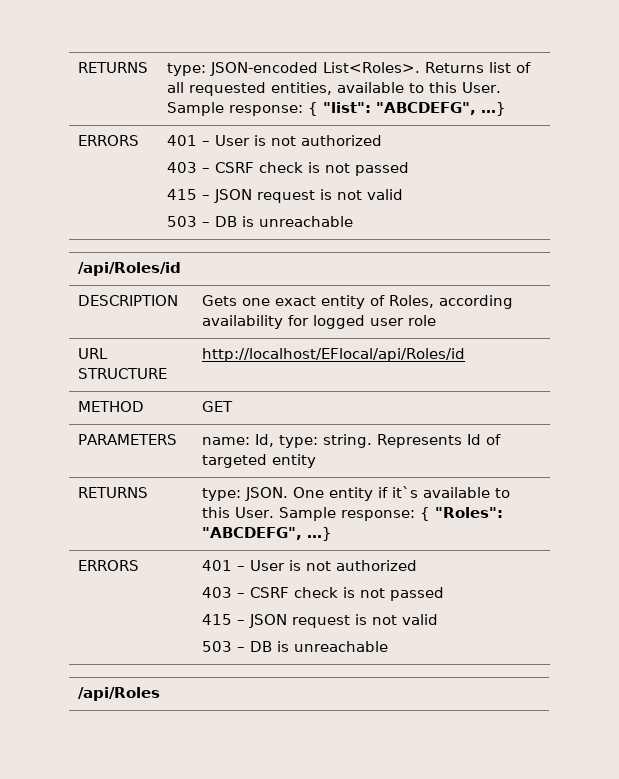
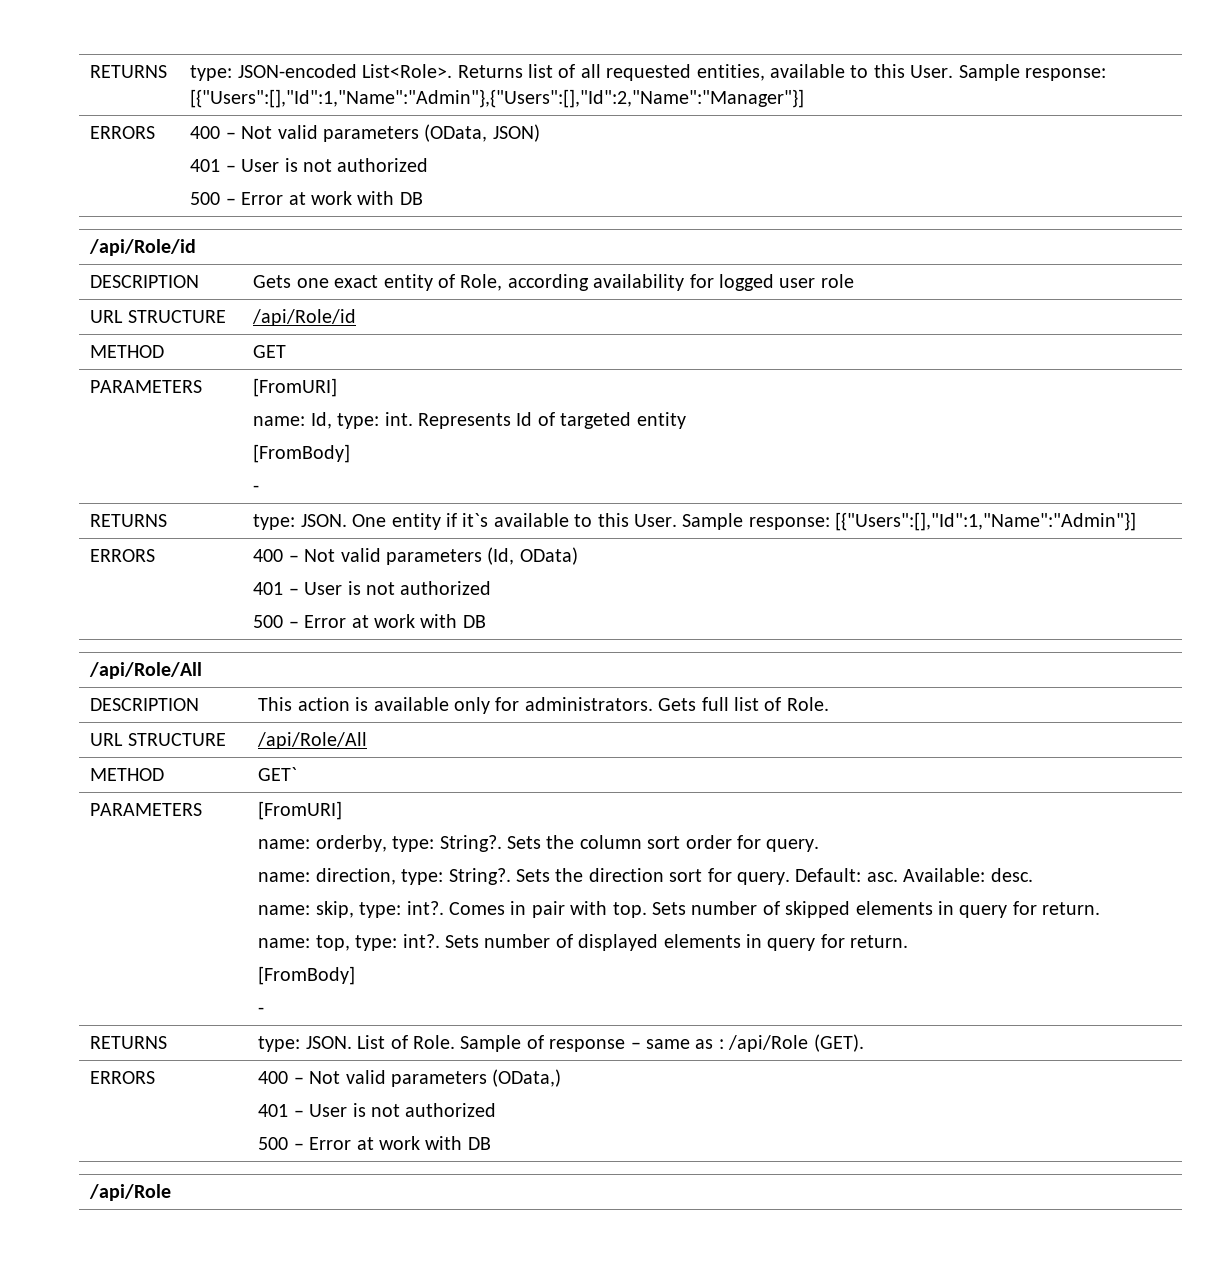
[323,62,421,73] List<Roles>. -> [362,64,453,78] List<Role>.
[308,102,507,116] [78,135,140,146] [167,135,383,146] [167,162,410,176] [167,189,404,203] [167,216,354,227] [78,262,182,276] { "list": "ABCDEFG", …} // ERRORS | 401 – User is not authorized // 403 – CSRF check is not passed // 415 – JSON request is not valid // 503 – DB is unreachable // /api/Roles/id -> [190,89,805,108] [90,126,156,139] [190,124,540,142] [190,158,429,172] [190,191,423,205] [89,239,197,256] [{"Users":[],"Id":1,"Name":"Admin"},{"Users":[],"Id":2,"Name":"Manager"}] // ERRORS | 400 – Not valid parameters (OData, JSON) // 401 – User is not authorized // 500 – Error at work with DB // /api/Role/id
[389,295,435,308] Roles, -> [460,274,503,291] Role,
[202,348,466,362] http://localhost/EFlocal/api/Roles/id -> [252,309,357,326] /api/Role/id
(178, 439) none -> [253,378,338,397] [FromURI] //
[323,434,373,448] string. -> [384,412,413,426] int.
(317, 461) none -> [253,444,351,463] [253,485,260,492] // [FromBody] // -
[420,507,504,521] [202,527,333,541] [78,560,140,571] [202,560,418,571] [202,587,445,601] [202,614,439,628] [202,641,389,652] [78,687,161,701] { "Roles": "ABCDEFG", …} // ERRORS | 401 – User is not authorized // 403 – CSRF check is not passed // 415 – JSON request is not valid // 503 – DB is unreachable // /api/Roles -> [835,512,1137,531] [90,549,156,562] [253,547,578,565] [253,581,492,595] [253,614,486,628] [89,662,203,679] [90,698,200,711] [258,697,829,714] [90,733,226,746] [257,732,368,749] [90,768,165,781] [258,767,298,781] [90,803,203,816] [258,801,343,820] [258,835,820,852] [258,868,1033,885] [258,901,1101,918] [258,934,909,951] [258,966,356,985] [258,1007,265,1014] [90,1036,168,1049] [258,1034,864,1052] [90,1071,156,1084] [258,1069,562,1087] [258,1103,497,1117] [258,1136,491,1150] [89,1184,172,1201] [{"Users":[],"Id":1,"Name":"Admin"}] // ERRORS | 400 – Not valid parameters (Id, OData) // 401 – User is not authorized // 500 – Error at work with DB // /api/Role/All // DESCRIPTION | This action is available only for administrators. Gets full list of Role. // URL STRUCTURE | /api/Role/All // METHOD | GET` // PARAMETERS | [FromURI] // name: orderby, type: String?. Sets the column sort order for query. // name: direction, type: String?. Sets the direction sort for query. Default: asc. Available: desc. // name: skip, type: int?. Comes in pair with top. Sets number of skipped elements in query for return. // name: top, type: int?. Sets number of displayed elements in query for return. // [FromBody] // - // RETURNS | type: JSON. List of Role. Sample of response – same as : /api/Role (GET). // ERRORS | 400 – Not valid parameters (OData,) // 401 – User is not authorized // 500 – Error at work with DB // /api/Role

